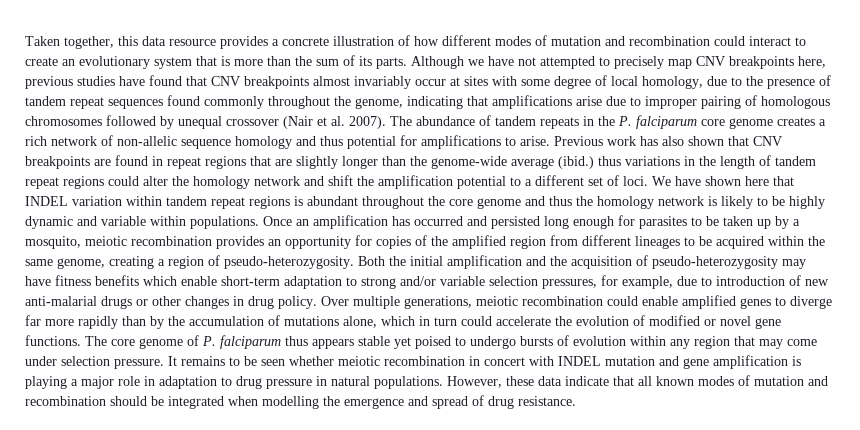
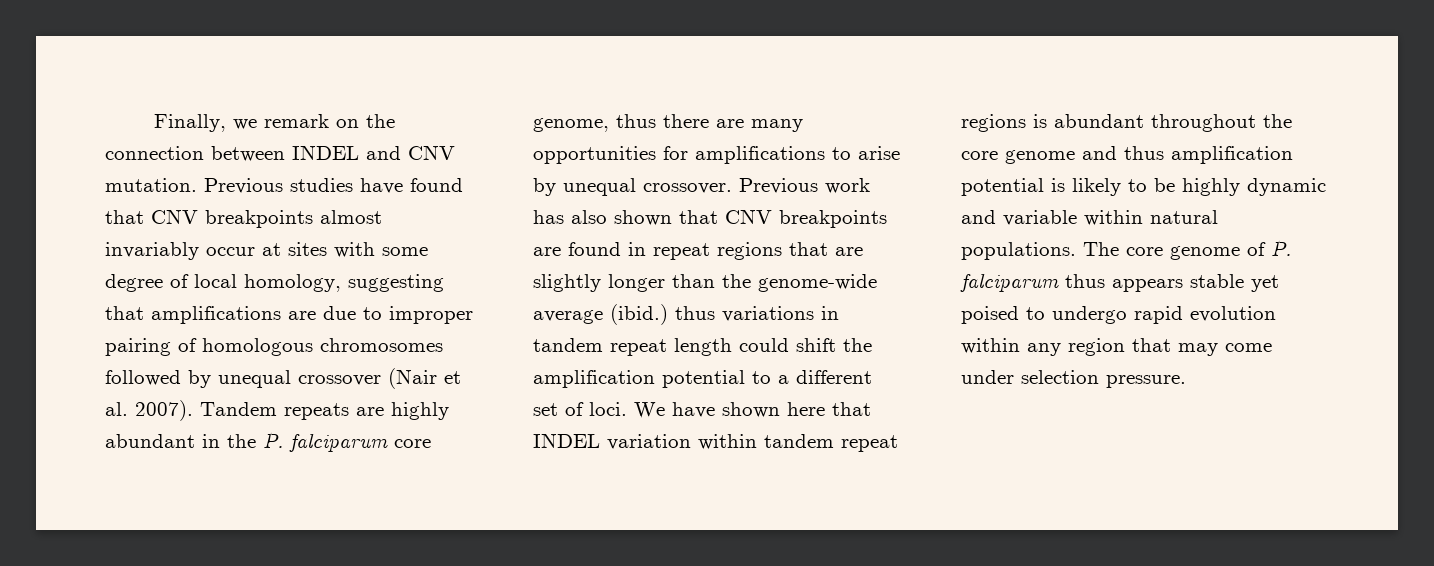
[25,35,806,49] [25,55,826,69] [25,76,73,89] Taken together, this data resource provides a concrete illustration of how different modes of mutation and recombination could interact to create an evolutionary system that is more than the sum of its parts. Although we have not attempted to precisely map CNV breakpoints here, previous -> [153,114,395,132] [105,145,455,162] [105,178,283,194] Finally, we remark on the connection between INDEL and CNV mutation. Previous
[707,75,831,89] [25,95,463,109] due to the presence of tandem repeat sequences found commonly throughout the genome, indicating -> [348,274,444,292] suggesting
[576,96,602,106] arise -> [288,311,316,320] are
[390,115,579,129] The abundance of tandem repeats -> [200,402,449,420] [105,434,195,448] Tandem repeats are highly abundant
[729,117,826,129] [25,135,550,149] genome creates a rich network of non-allelic sequence homology and thus potential for amplifications to arise. -> [533,114,803,132] [533,146,900,164] [533,178,732,196] genome, thus there are many opportunities for amplifications to arise by unequal crossover.
[699,155,816,169] [25,176,324,189] the length of tandem repeat regions could alter the homology network and -> [533,338,789,356] tandem repeat length could
[576,196,704,209] the homology network -> [1171,146,1293,164] [961,178,1044,196] amplification potential
[190,215,800,229] [25,235,825,249] [25,255,806,269] [25,275,829,289] [25,295,832,309] [25,315,781,329] [25,335,81,346] populations. Once an amplification has occurred and persisted long enough for parasites to be taken up by a mosquito, meiotic recombination provides an opportunity for copies of the amplified region from different lineages to be acquired within the same genome, creating a region of pseudo-heterozygosity. Both the initial amplification and the acquisition of pseudo-heterozygosity may have fitness benefits which enable short-term adaptation to strong and/or variable selection pressures, for example, due to introduction of new anti-malarial drugs or other changes in drug policy. Over multiple generations, meiotic recombination could enable amplified genes to diverge far more rapidly than by the accumulation of mutations alone, which in turn could accelerate the evolution of modified or novel gene functions. -> [1150,210,1218,224] [961,242,1076,260] natural populations.
[520,335,569,346] bursts of -> [1134,306,1183,324] rapid
[168,355,801,369] [25,375,828,389] [25,395,576,409] It remains to be seen whether meiotic recombination in concert with INDEL mutation and gene amplification is playing a major role in adaptation to drug pressure in natural populations. However, these data indicate that all known modes of mutation and recombination should be integrated when modelling the emergence and spread of drug resistance. -> (1186, 381) none

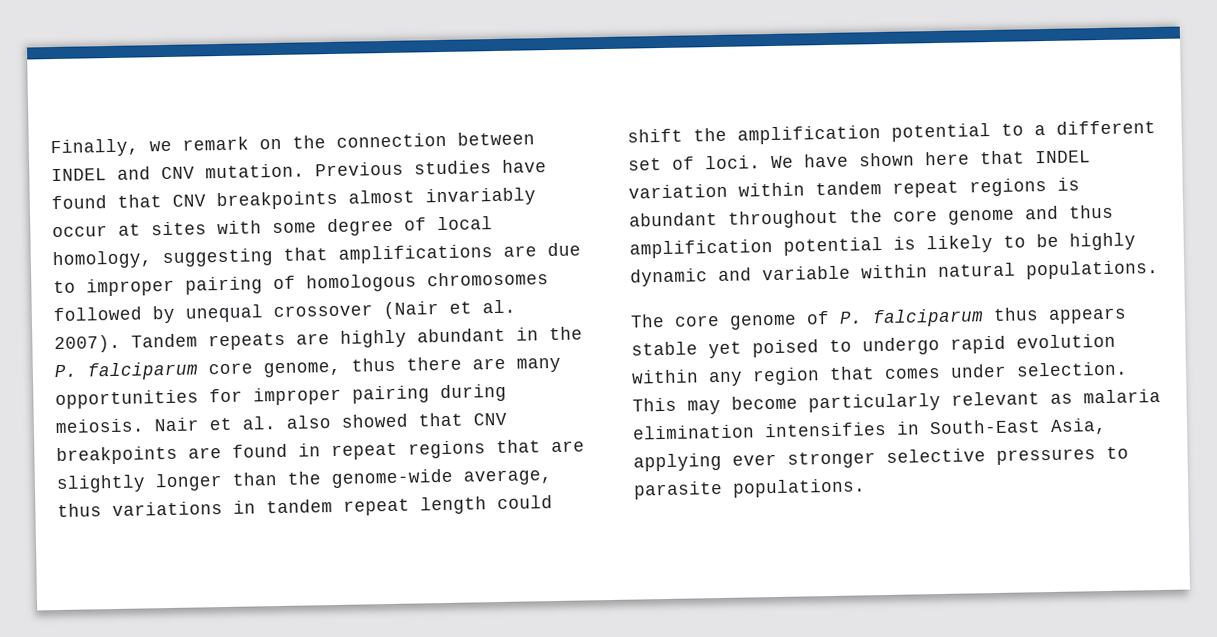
[695,146,900,164] [533,178,870,196] [533,210,672,226] amplifications to arise by unequal crossover. Previous work has also shown -> [253,383,507,406] [55,413,408,434] improper pairing during meiosis. Nair et al. also showed
[533,304,668,325] average (ibid.) -> [463,469,552,486] average,
(1076, 251) none -> (1159, 270) //
[1178,343,1272,356] [961,370,1186,388] may come under selection pressure. -> [884,361,1128,379] [632,388,1161,415] [632,417,1107,440] [633,446,1129,472] [633,478,866,500] comes under selection. This may become particularly relevant as malaria elimination intensifies in South-East Asia, applying ever stronger selective pressures to parasite populations.

